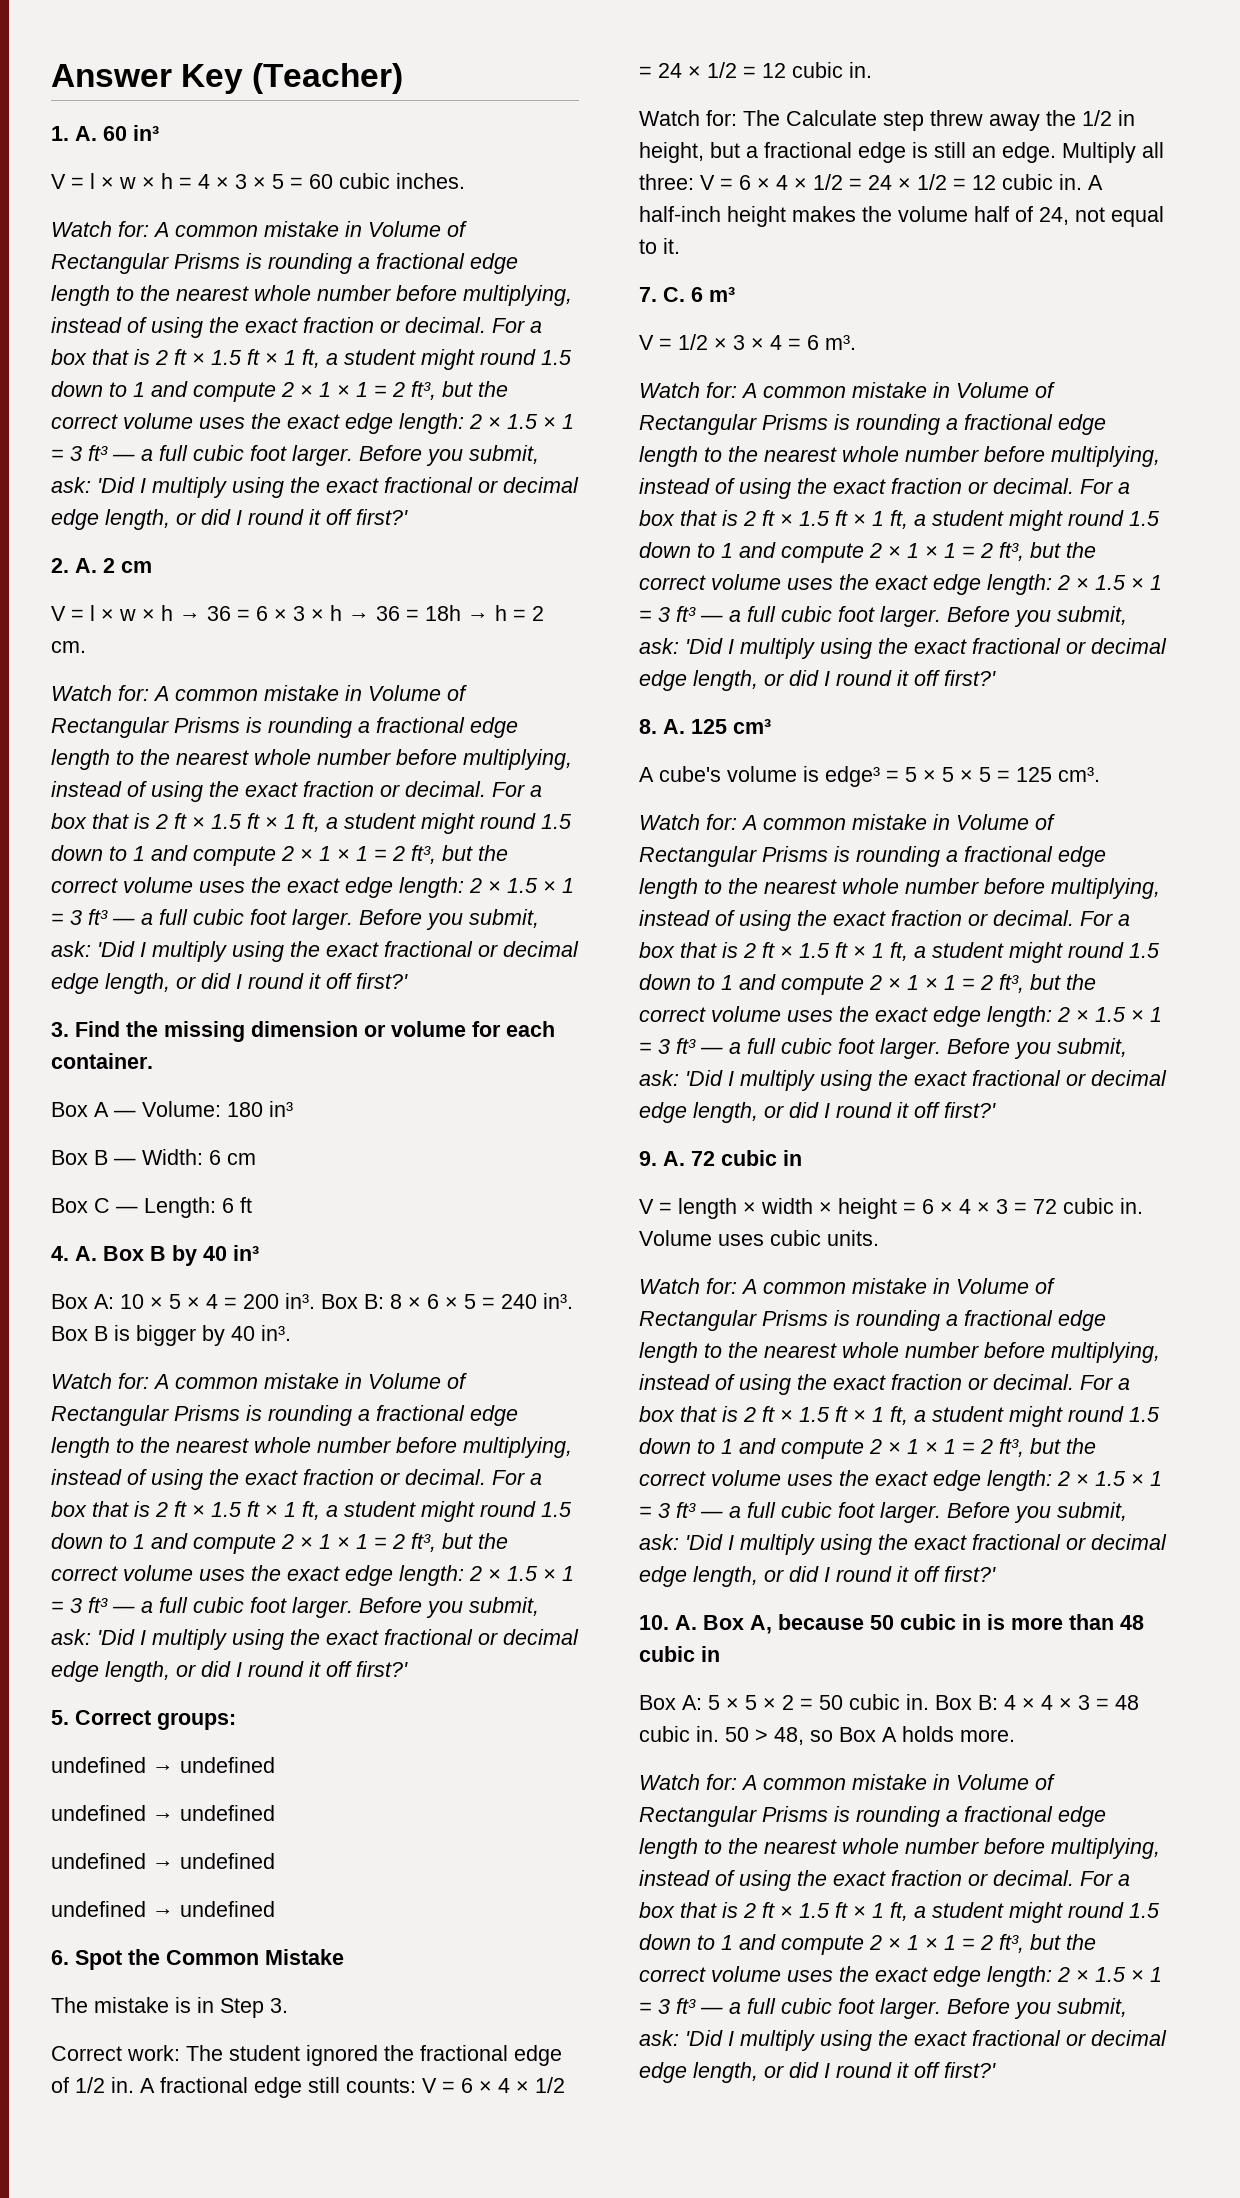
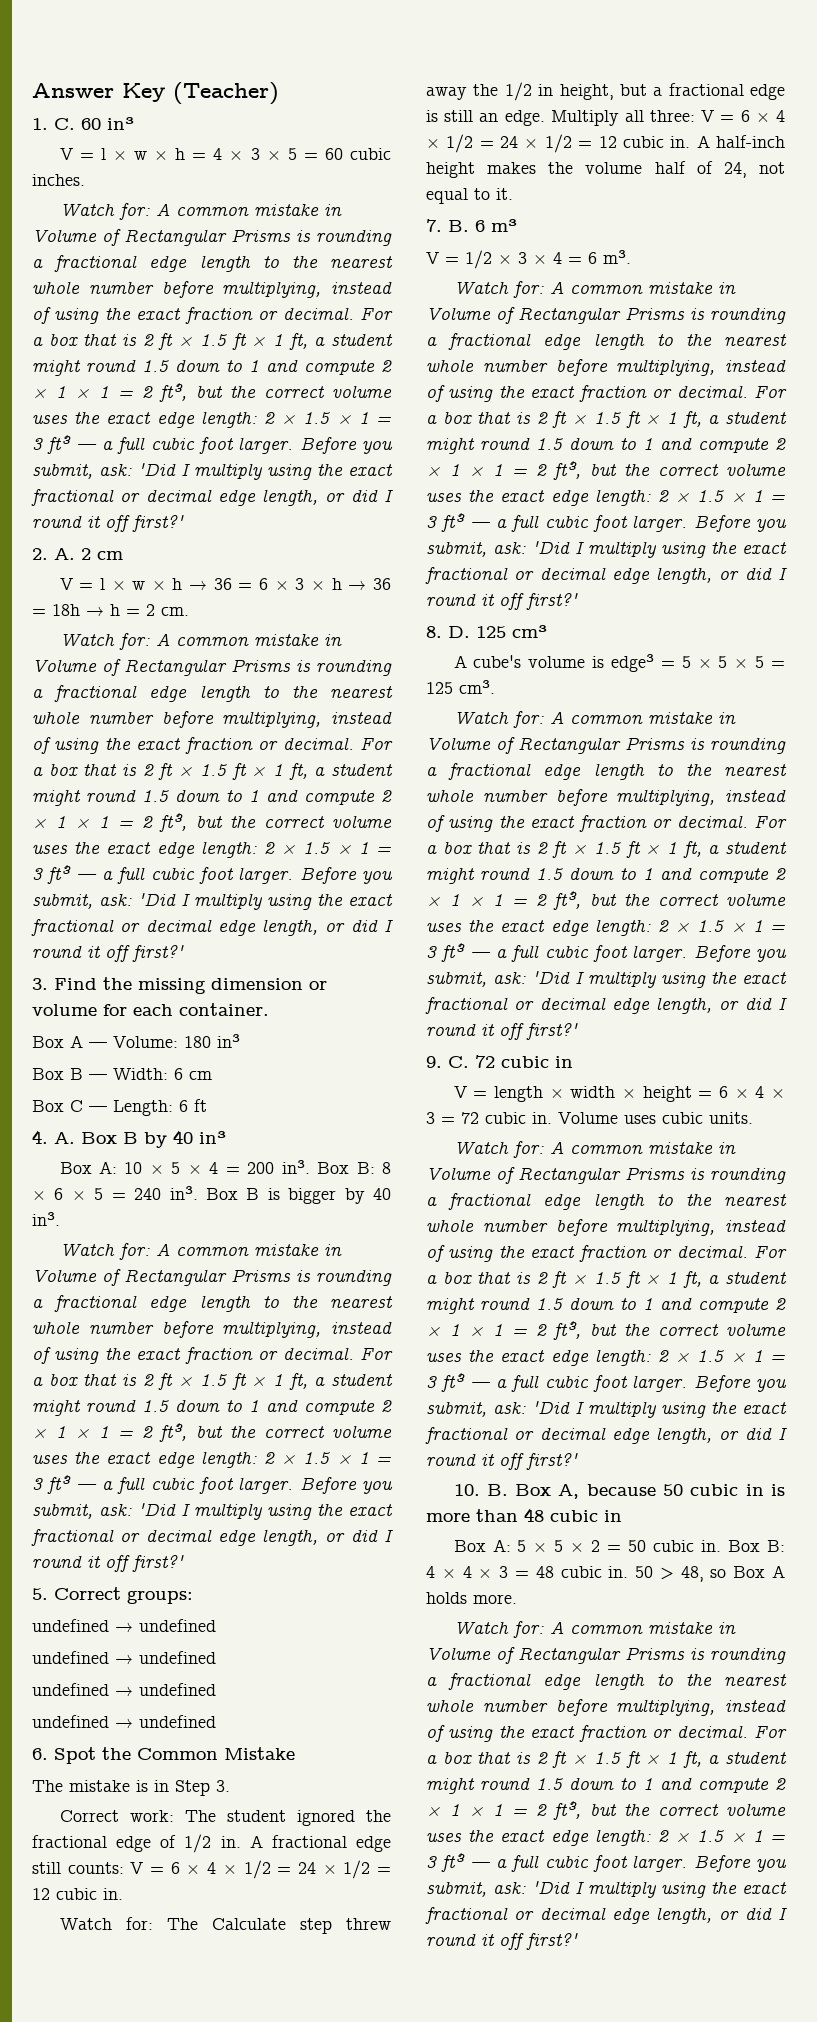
[75,126,97,141] A. -> [54,118,75,130] C.
[663,287,685,302] C. -> [448,220,469,232] B.
[663,719,685,734] A. -> [448,626,470,638] D.
[663,1151,685,1166] A. -> [448,1056,469,1068] C.
[675,1615,697,1630] A. -> [486,1484,508,1496] B.

